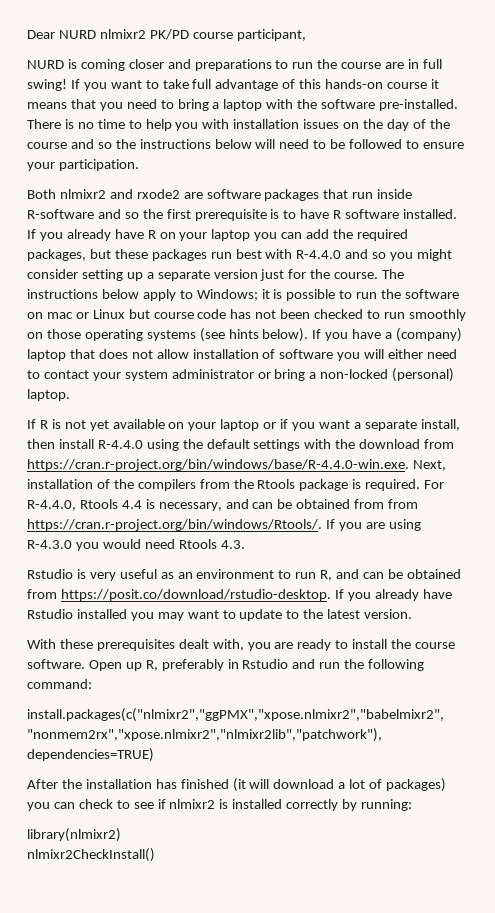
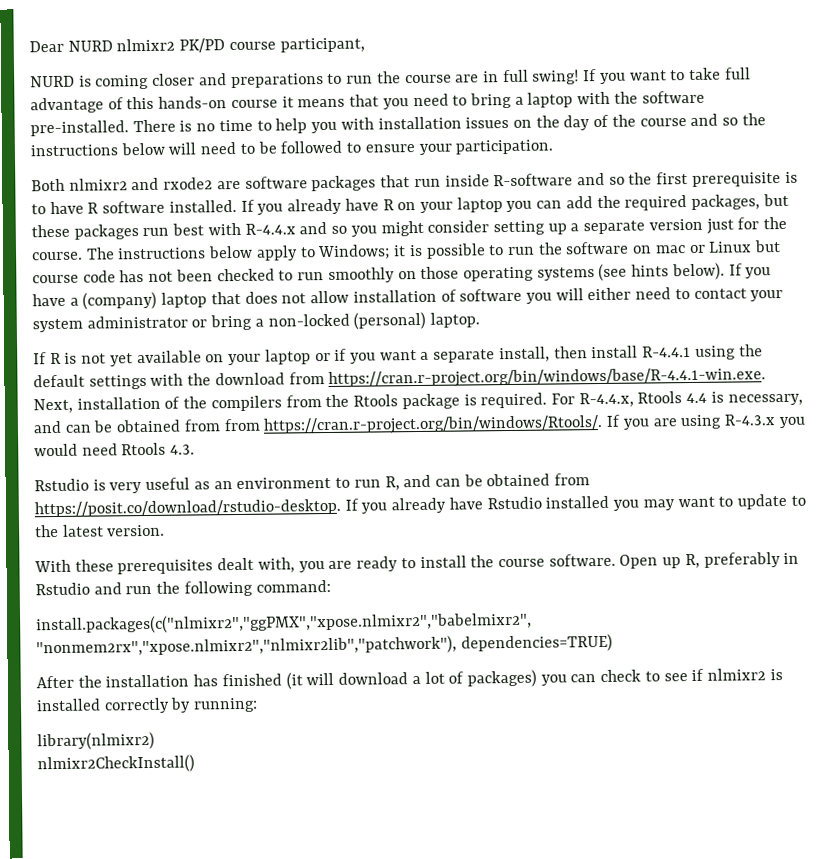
[296,250,342,259] R-4.4.0 -> [244,223,296,235] R-4.4.x
[97,440,143,449] R-4.4.0 -> [642,345,692,358] R-4.4.1
[27,459,409,471] https://cran.r-project.org/bin/windows/base/R-4.4.0-win.exe. -> [328,367,767,388] https://cran.r-project.org/bin/windows/base/R-4.4.1-win.exe.
[27,500,76,511] R-4.4.0, -> [578,392,634,408] R-4.4.x,
[27,540,72,549] R-4.3.0 -> [723,414,775,426] R-4.3.x

